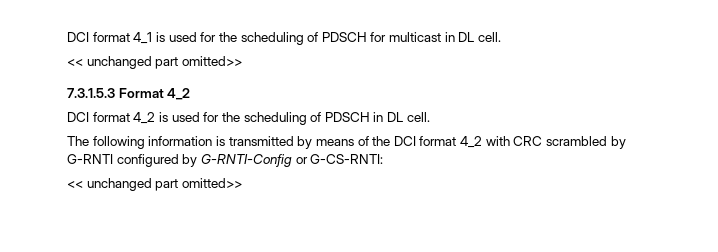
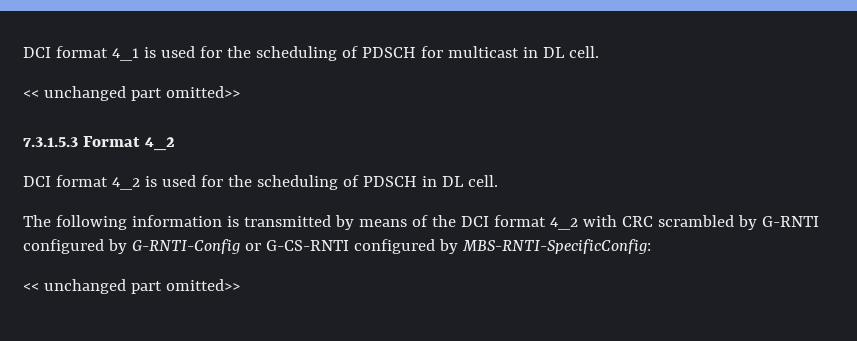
[310,154,384,164] G-CS-RNTI: -> [265,239,651,254] G-CS-RNTI configured by MBS-RNTI-SpecificConfig:

